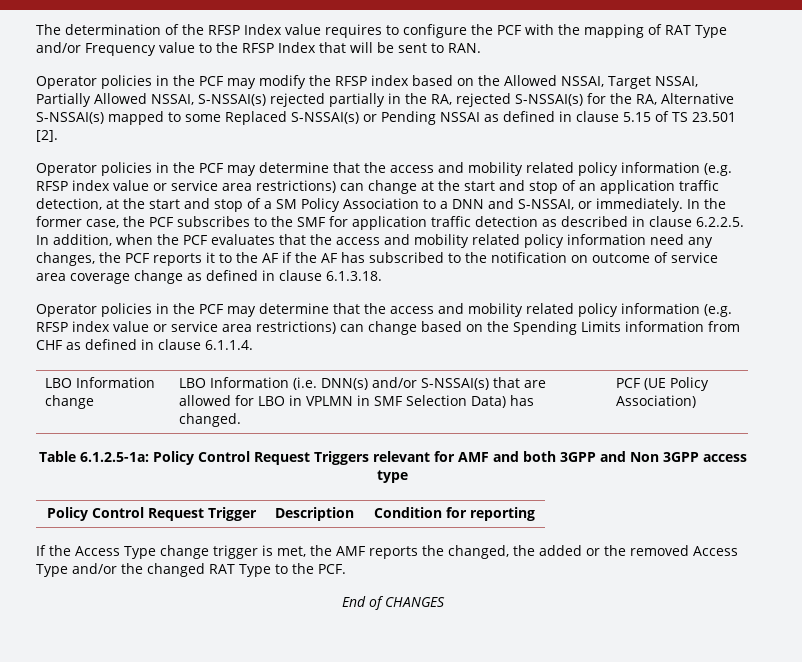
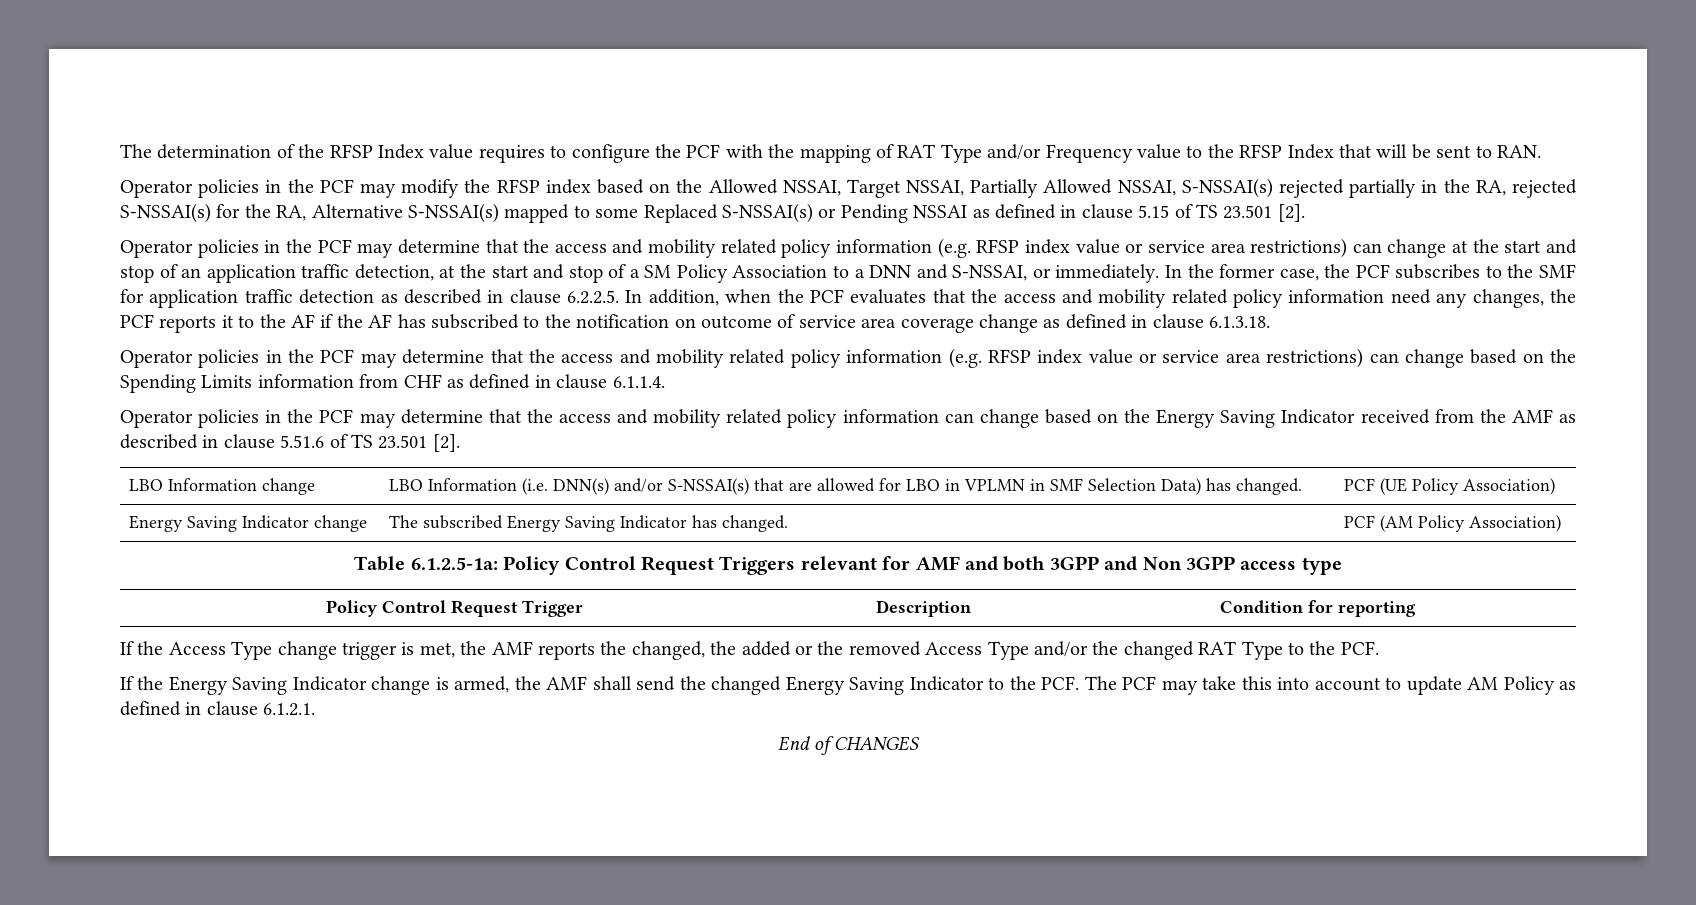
(253, 345) none -> [120,409,1576,428] [120,434,460,452] // Operator policies in the PCF may determine that the access and mobility related policy information can change based on the Energy Saving Indicator received from the AMF as described in clause 5.51.6 of TS 23.501 [2].
(696, 401) none -> [128,515,367,532] [388,515,788,532] [1343,515,1561,532] // Energy Saving Indicator change | The subscribed Energy Saving Indicator has changed. | PCF (AM Policy Association)
(346, 569) none -> [120,676,1577,695] [120,701,316,716] // If the Energy Saving Indicator change is armed, the AMF shall send the changed Energy Saving Indicator to the PCF. The PCF may take this into account to update AM Policy as defined in clause 6.1.2.1.

